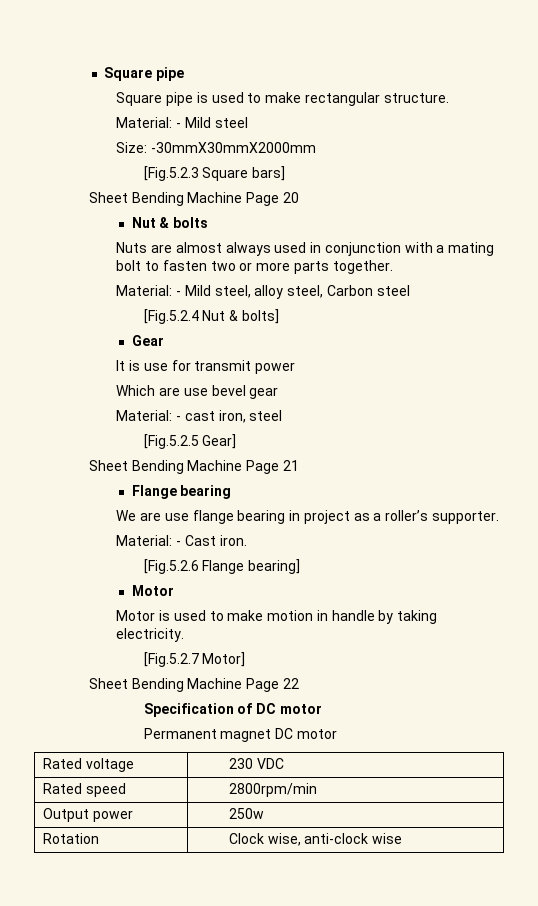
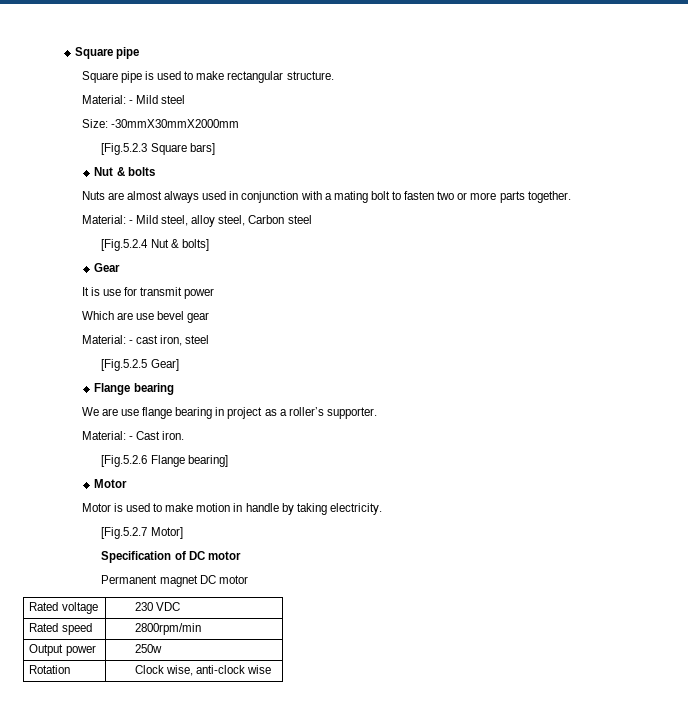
[88,192,299,206] // Sheet Bending Machine Page 20 -> (215, 149) none
[88,460,299,474] // Sheet Bending Machine Page 21 -> (179, 365) none
[88,678,299,692] // Sheet Bending Machine Page 22 -> (183, 533) none

